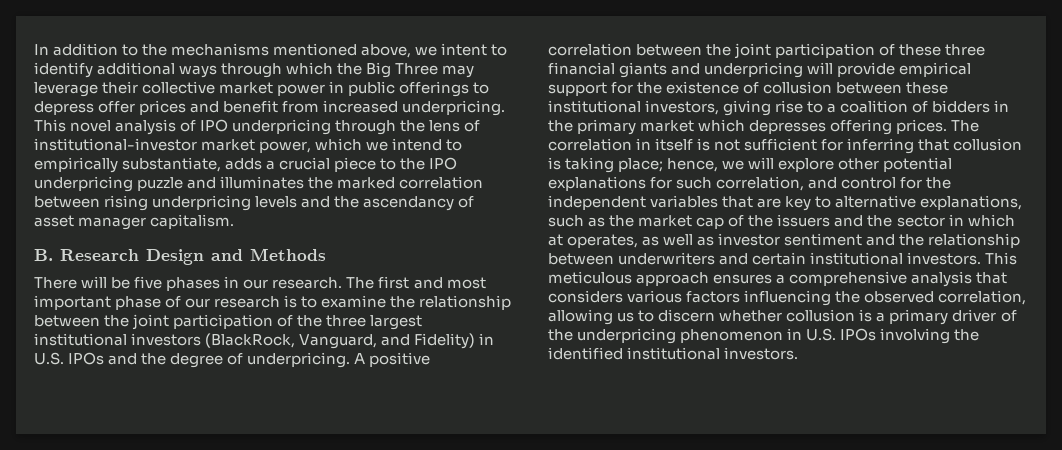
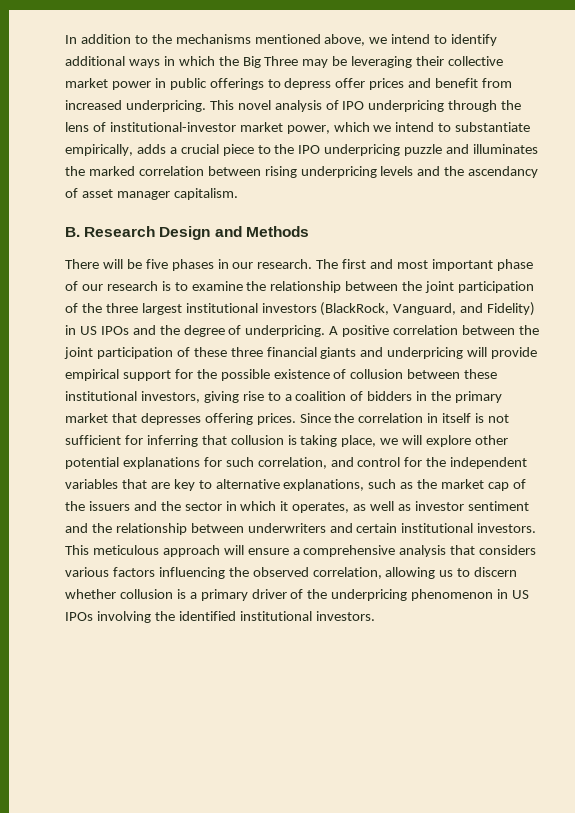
[441,43,488,56] intent -> [391,34,431,44] intend
[221,63,283,78] through -> [163,56,175,66] in
[34,82,98,97] leverage -> [332,56,413,68] be leveraging
[34,157,222,173] empirically substantiate, -> [455,122,531,132] [65,144,133,156] substantiate empirically,
[34,352,64,365] U.S. -> [79,326,97,335] US
(663, 88) none -> [220,369,270,381] possible
[698,119,746,132] which -> [111,413,137,423] that
[951,120,980,132] The -> [299,413,355,423] Since the
[618,158,719,172] place; hence, -> [341,435,377,447] place,
[548,234,563,246] at -> [280,501,289,511] it
[713,274,773,284] ensures -> [223,545,289,555] will ensure
[806,328,837,341] U.S. -> [512,590,530,599] US

